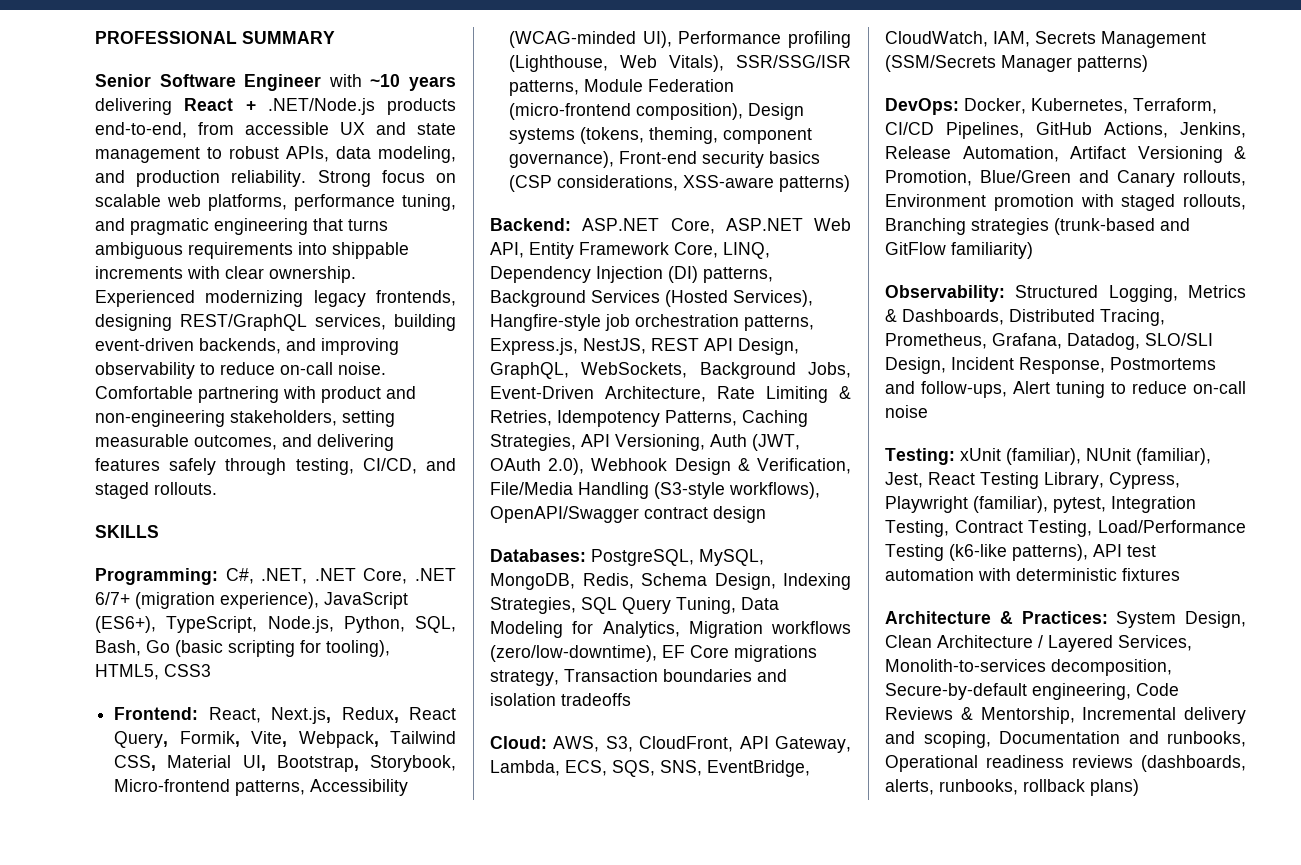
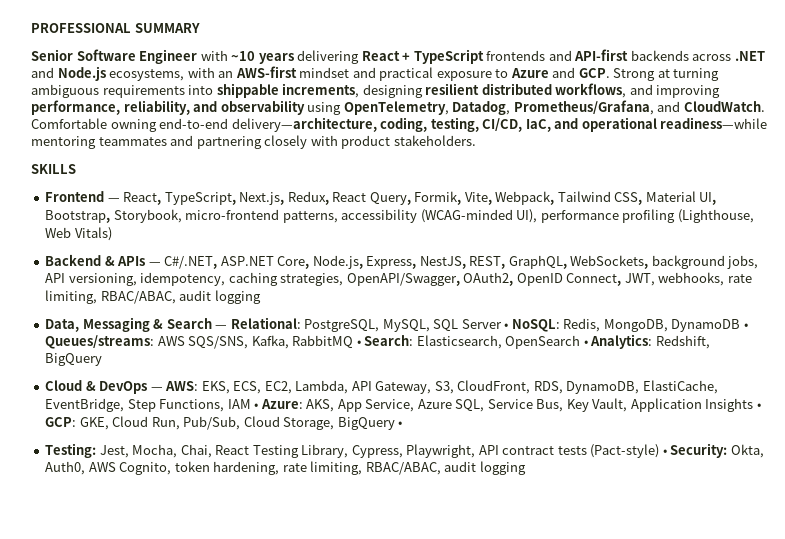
[267,98,456,115] [95,122,456,138] [95,146,456,163] [95,170,456,187] [95,194,456,211] [95,218,388,235] [95,242,409,259] [95,266,356,283] [95,290,456,307] [95,314,456,331] [95,338,399,355] [95,362,386,379] [95,386,416,403] [95,410,395,427] [95,434,394,451] [95,458,456,475] [95,482,217,499] [95,525,159,538] [95,568,456,585] [95,592,408,609] [95,616,456,633] [95,640,390,657] [95,664,211,680] [114,707,261,723] .NET/Node.js products end-to-end, from accessible UX and state management to robust APIs, data modeling, and production reliability. Strong focus on scalable web platforms, performance tuning, and pragmatic engineering that turns ambiguous requirements into shippable increments with clear ownership. Experienced modernizing legacy frontends, designing REST/GraphQL services, building event-driven backends, and improving observability to reduce on-call noise. Comfortable partnering with product and non-engineering stakeholders, setting measurable outcomes, and delivering features safely through testing, CI/CD, and staged rollouts. // SKILLS // Programming: C#, .NET, .NET Core, .NET 6/7+ (migration experience), JavaScript (ES6+), TypeScript, Node.js, Python, SQL, Bash, Go (basic scripting for tooling), HTML5, CSS3 // Frontend: React, -> [413,49,765,64] [31,66,720,81] [31,83,721,98] [31,100,765,115] [31,117,768,132] [31,135,476,149] [31,164,76,174] [45,191,236,205] TypeScript frontends and API-first backends across .NET and Node.js ecosystems, with an AWS-first mindset and practical exposure to Azure and GCP. Strong at turning ambiguous requirements into shippable increments, designing resilient distributed workflows, and improving performance, reliability, and observability using OpenTelemetry, Datadog, Prometheus/Grafana, and CloudWatch. Comfortable owning end-to-end delivery—architecture, coding, testing, CI/CD, IaC, and operational readiness—while mentoring teammates and partnering closely with product stakeholders. // SKILLS // Frontend — React, TypeScript,
[114,779,409,796] Micro-frontend patterns, Accessibility -> [185,209,418,223] micro-frontend patterns, accessibility
[678,31,782,44] Performance -> [540,210,619,223] performance
[669,55,851,72] [509,79,735,96] [509,103,805,120] [509,127,813,144] [509,151,821,168] [509,175,851,192] [490,218,851,234] [490,242,770,259] [490,266,773,283] [490,290,813,307] [490,314,814,331] [490,338,799,355] [490,362,851,379] [490,386,851,403] [490,410,808,427] [490,434,800,451] [490,458,851,475] [490,482,820,499] [490,506,766,523] [490,549,764,566] [490,573,851,590] [490,597,779,614] [490,621,851,638] [490,645,817,662] [490,669,787,686] [490,693,631,706] [490,736,851,753] [490,760,810,777] [885,31,1206,48] [885,55,1148,72] [885,98,1217,115] [885,122,1246,139] [885,146,1246,163] [885,170,1246,187] [885,194,1246,211] [885,218,1190,235] [885,242,1033,259] [885,285,1246,302] [885,309,1165,326] [885,333,1213,350] [885,357,1216,374] [885,381,1246,398] [885,405,928,418] [885,448,1211,465] [885,472,1180,489] [885,496,1196,513] [885,520,1246,537] [885,544,1156,561] [885,568,1180,581] [885,611,1246,628] [885,635,1192,652] [885,659,1172,676] [885,683,1179,700] [885,707,1246,724] [885,731,1246,748] [885,755,1246,772] [885,779,1139,796] Vitals), SSR/SSG/ISR patterns, Module Federation (micro-frontend composition), Design systems (tokens, theming, component governance), Front-end security basics (CSP considerations, XSS-aware patterns) // Backend: ASP.NET Core, ASP.NET Web API, Entity Framework Core, LINQ, Dependency Injection (DI) patterns, Background Services (Hosted Services), Hangfire-style job orchestration patterns, Express.js, NestJS, REST API Design, GraphQL, WebSockets, Background Jobs, Event-Driven Architecture, Rate Limiting & Retries, Idempotency Patterns, Caching Strategies, API Versioning, Auth (JWT, OAuth 2.0), Webhook Design & Verification, File/Media Handling (S3-style workflows), OpenAPI/Swagger contract design // Databases: PostgreSQL, MySQL, MongoDB, Redis, Schema Design, Indexing Strategies, SQL Query Tuning, Data Modeling for Analytics, Migration workflows (zero/low-downtime), EF Core migrations strategy, Transaction boundaries and isolation tradeoffs // Cloud: AWS, S3, CloudFront, API Gateway, Lambda, ECS, SQS, SNS, EventBridge, CloudWatch, IAM, Secrets Management (SSM/Secrets Manager patterns) // DevOps: Docker, Kubernetes, Terraform, CI/CD Pipelines, GitHub Actions, Jenkins, Release Automation, Artifact Versioning & Promotion, Blue/Green and Canary rollouts, Environment promotion with staged rollouts, Branching strategies (trunk-based and GitFlow familiarity) // Observability: Structured Logging, Metrics & Dashboards, Distributed Tracing, Prometheus, Grafana, Datadog, SLO/SLI Design, Incident Response, Postmortems and follow-ups, Alert tuning to reduce on-call noise // Testing: xUnit (familiar), NUnit (familiar), Jest, React Testing Library, Cypress, Playwright (familiar), pytest, Integration Testing, Contract Testing, Load/Performance Testing (k6-like patterns), API test automation with deterministic fixtures // Architecture & Practices: System Design, Clean Architecture / Layered Services, Monolith-to-services decomposition, Secure-by-default engineering, Code Reviews & Mentorship, Incremental delivery and scoping, Documentation and runbooks, Operational readiness reviews (dashboards, alerts, runbooks, rollback plans) -> [74,227,112,241] [45,254,759,269] [45,272,752,286] [45,290,261,304] [45,317,748,332] [45,334,710,349] [45,353,103,366] [45,380,718,394] [45,398,761,412] [45,416,403,430] [45,443,764,458] [45,461,526,475] Vitals) // Backend & APIs — C#/.NET, ASP.NET Core, Node.js, Express, NestJS, REST, GraphQL, WebSockets, background jobs, API versioning, idempotency, caching strategies, OpenAPI/Swagger, OAuth2, OpenID Connect, JWT, webhooks, rate limiting, RBAC/ABAC, audit logging // Data, Messaging & Search — Relational: PostgreSQL, MySQL, SQL Server • NoSQL: Redis, MongoDB, DynamoDB • Queues/streams: AWS SQS/SNS, Kafka, RabbitMQ • Search: Elasticsearch, OpenSearch • Analytics: Redshift, BigQuery // Cloud & DevOps — AWS: EKS, ECS, EC2, Lambda, API Gateway, S3, CloudFront, RDS, DynamoDB, ElastiCache, EventBridge, Step Functions, IAM • Azure: AKS, App Service, Azure SQL, Service Bus, Key Vault, Application Insights • GCP: GKE, Cloud Run, Pub/Sub, Cloud Storage, BigQuery • // Testing: Jest, Mocha, Chai, React Testing Library, Cypress, Playwright, API contract tests (Pact-style) • Security: Okta, Auth0, AWS Cognito, token hardening, rate limiting, RBAC/ABAC, audit logging

